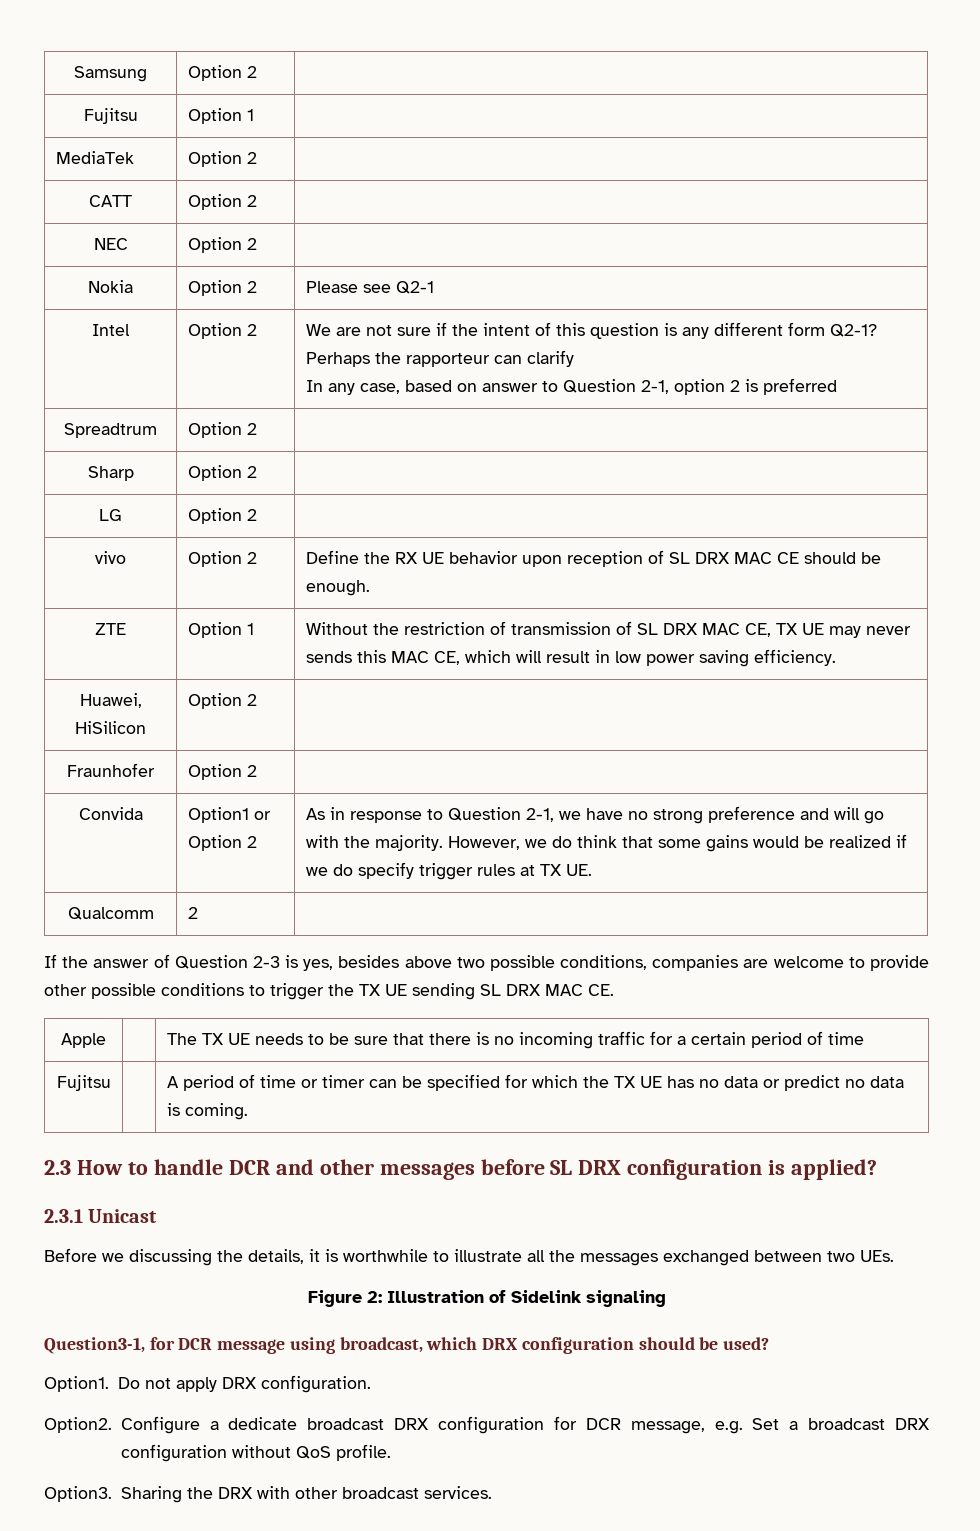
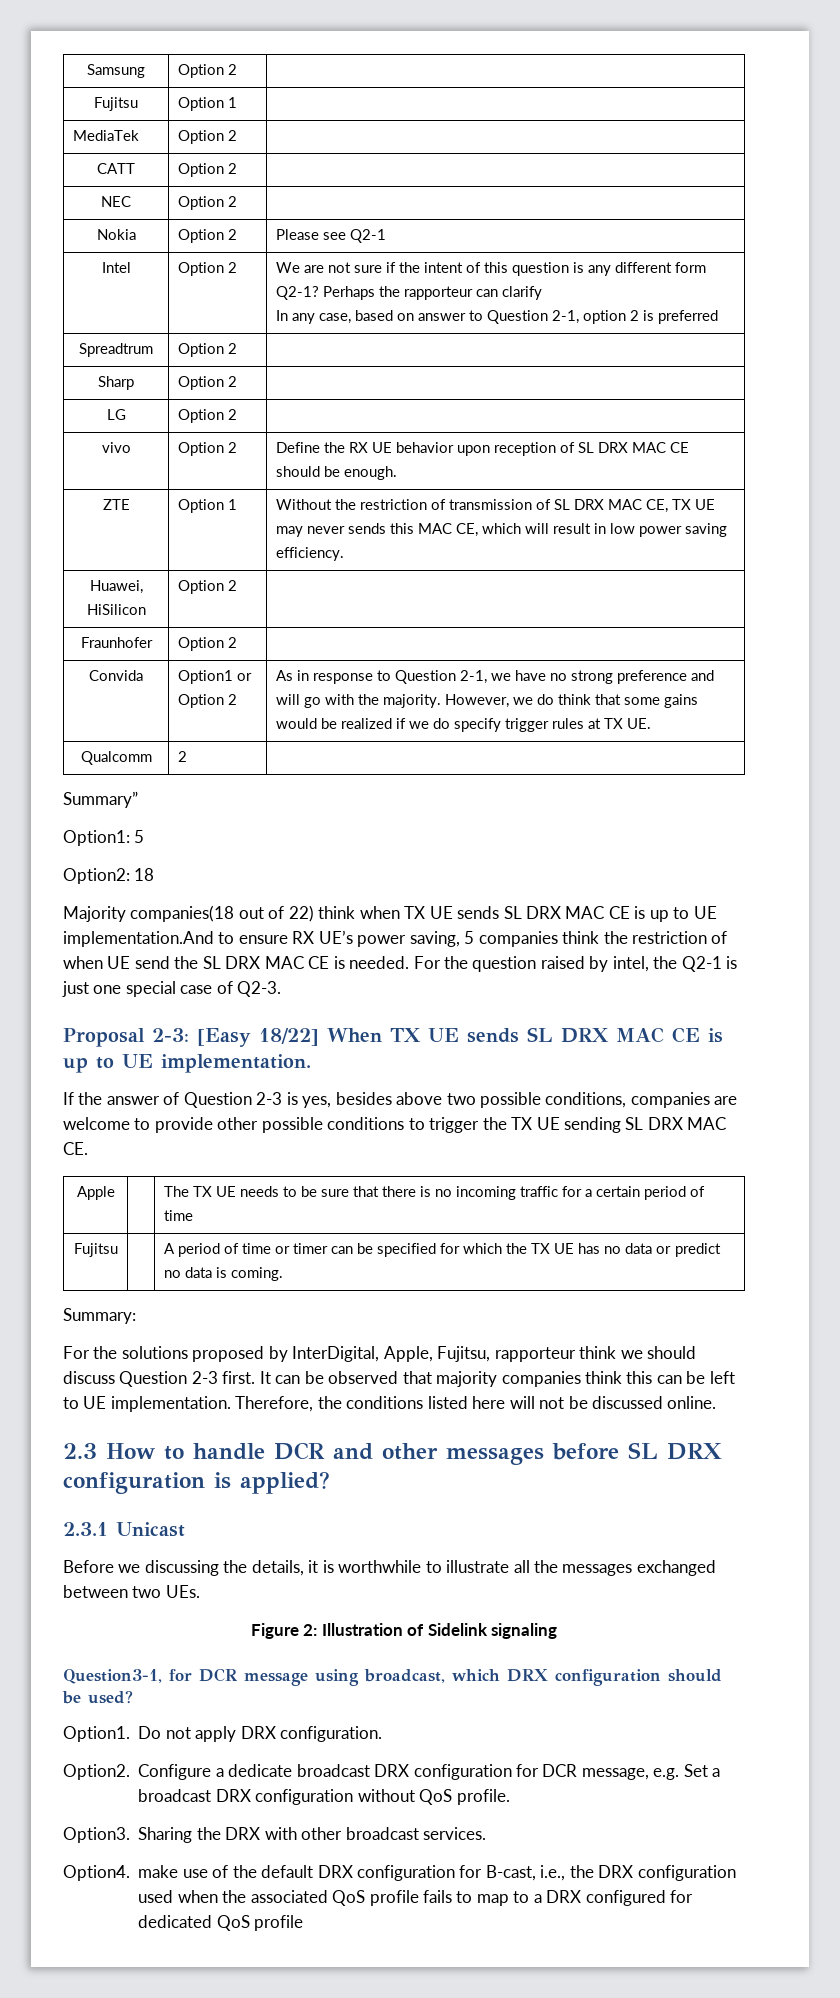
(198, 913) none -> [63,791,138,808] [63,830,145,846] [63,868,155,884] [63,905,717,922] [63,930,728,947] [63,956,738,972] [62,981,282,997] [63,1027,723,1047] [63,1054,311,1073] // Summary” // Option1: 5 // Option2: 18 // Majority companies(18 out of 22) think when TX UE sends SL DRX MAC CE is up to UE implementation.And to ensure RX UE’s power saving, 5 companies think the restriction of when UE send the SL DRX MAC CE is needed. For the question raised by intel, the Q2-1 is just one special case of Q2-3. // Proposal 2-3: [Easy 18/22] When TX UE sends SL DRX MAC CE is up to UE implementation.
(248, 1111) none -> [63,1308,136,1324] [63,1346,697,1362] [63,1371,735,1387] [63,1396,717,1412] // Summary: // For the solutions proposed by InterDigital, Apple, Fujitsu, rapporteur think we should discuss Question 2-3 first. It can be observed that majority companies think this can be left to UE implementation. Therefore, the conditions listed here will not be discussed online.
(492, 1492) none -> [63,1865,736,1881] [138,1890,694,1906] [138,1915,304,1931] // Option4. make use of the default DRX configuration for B-cast, i.e., the DRX configuration used when the associated QoS profile fails to map to a DRX configured for dedicated QoS profile

